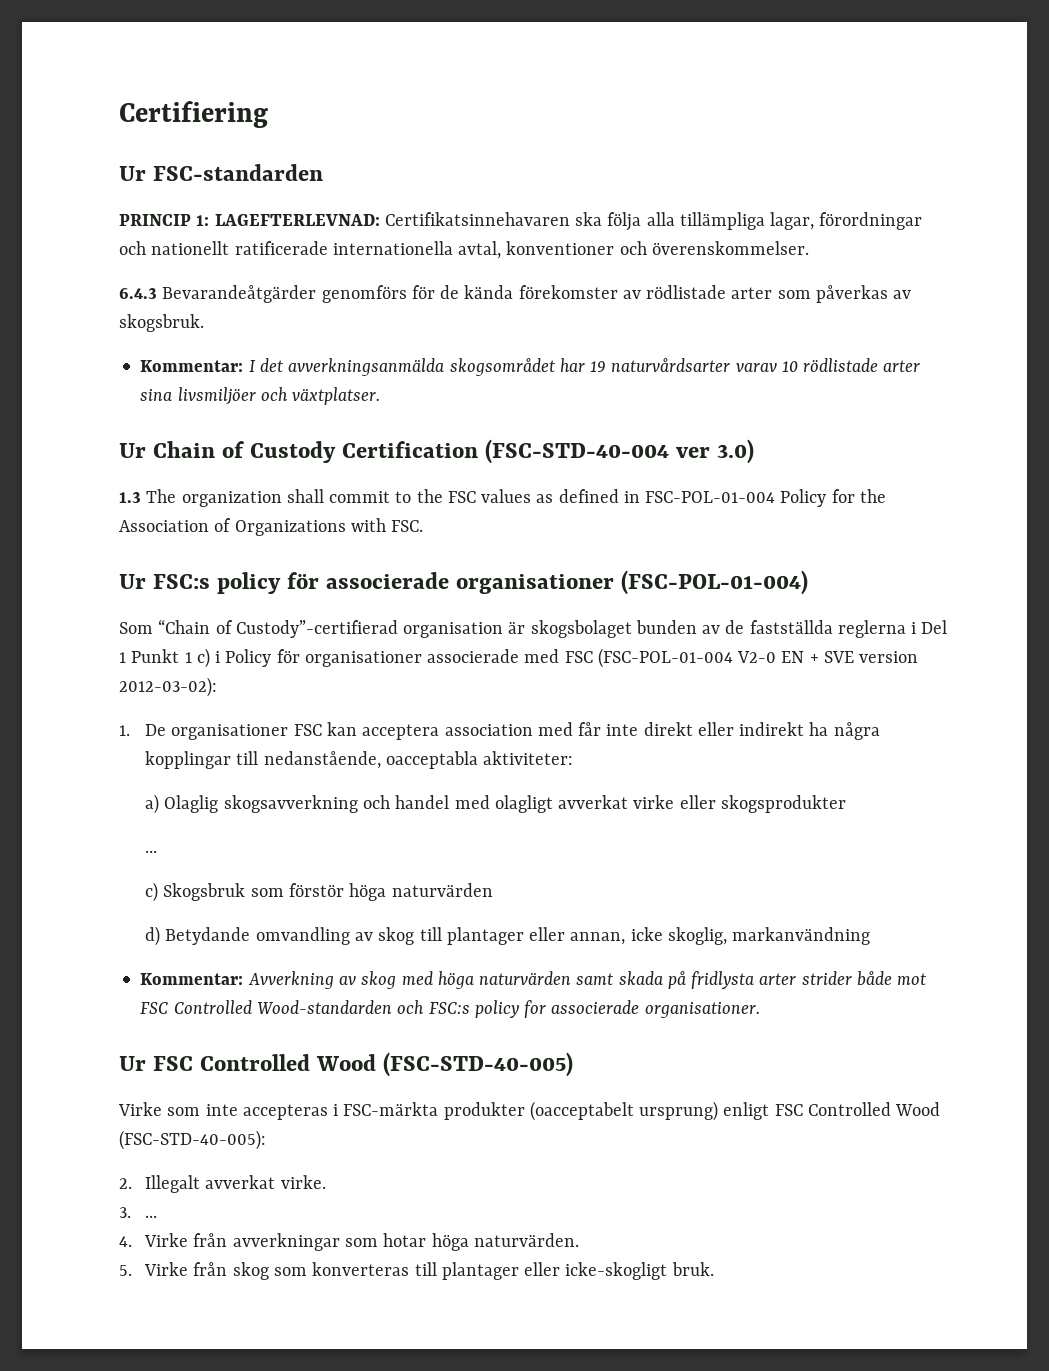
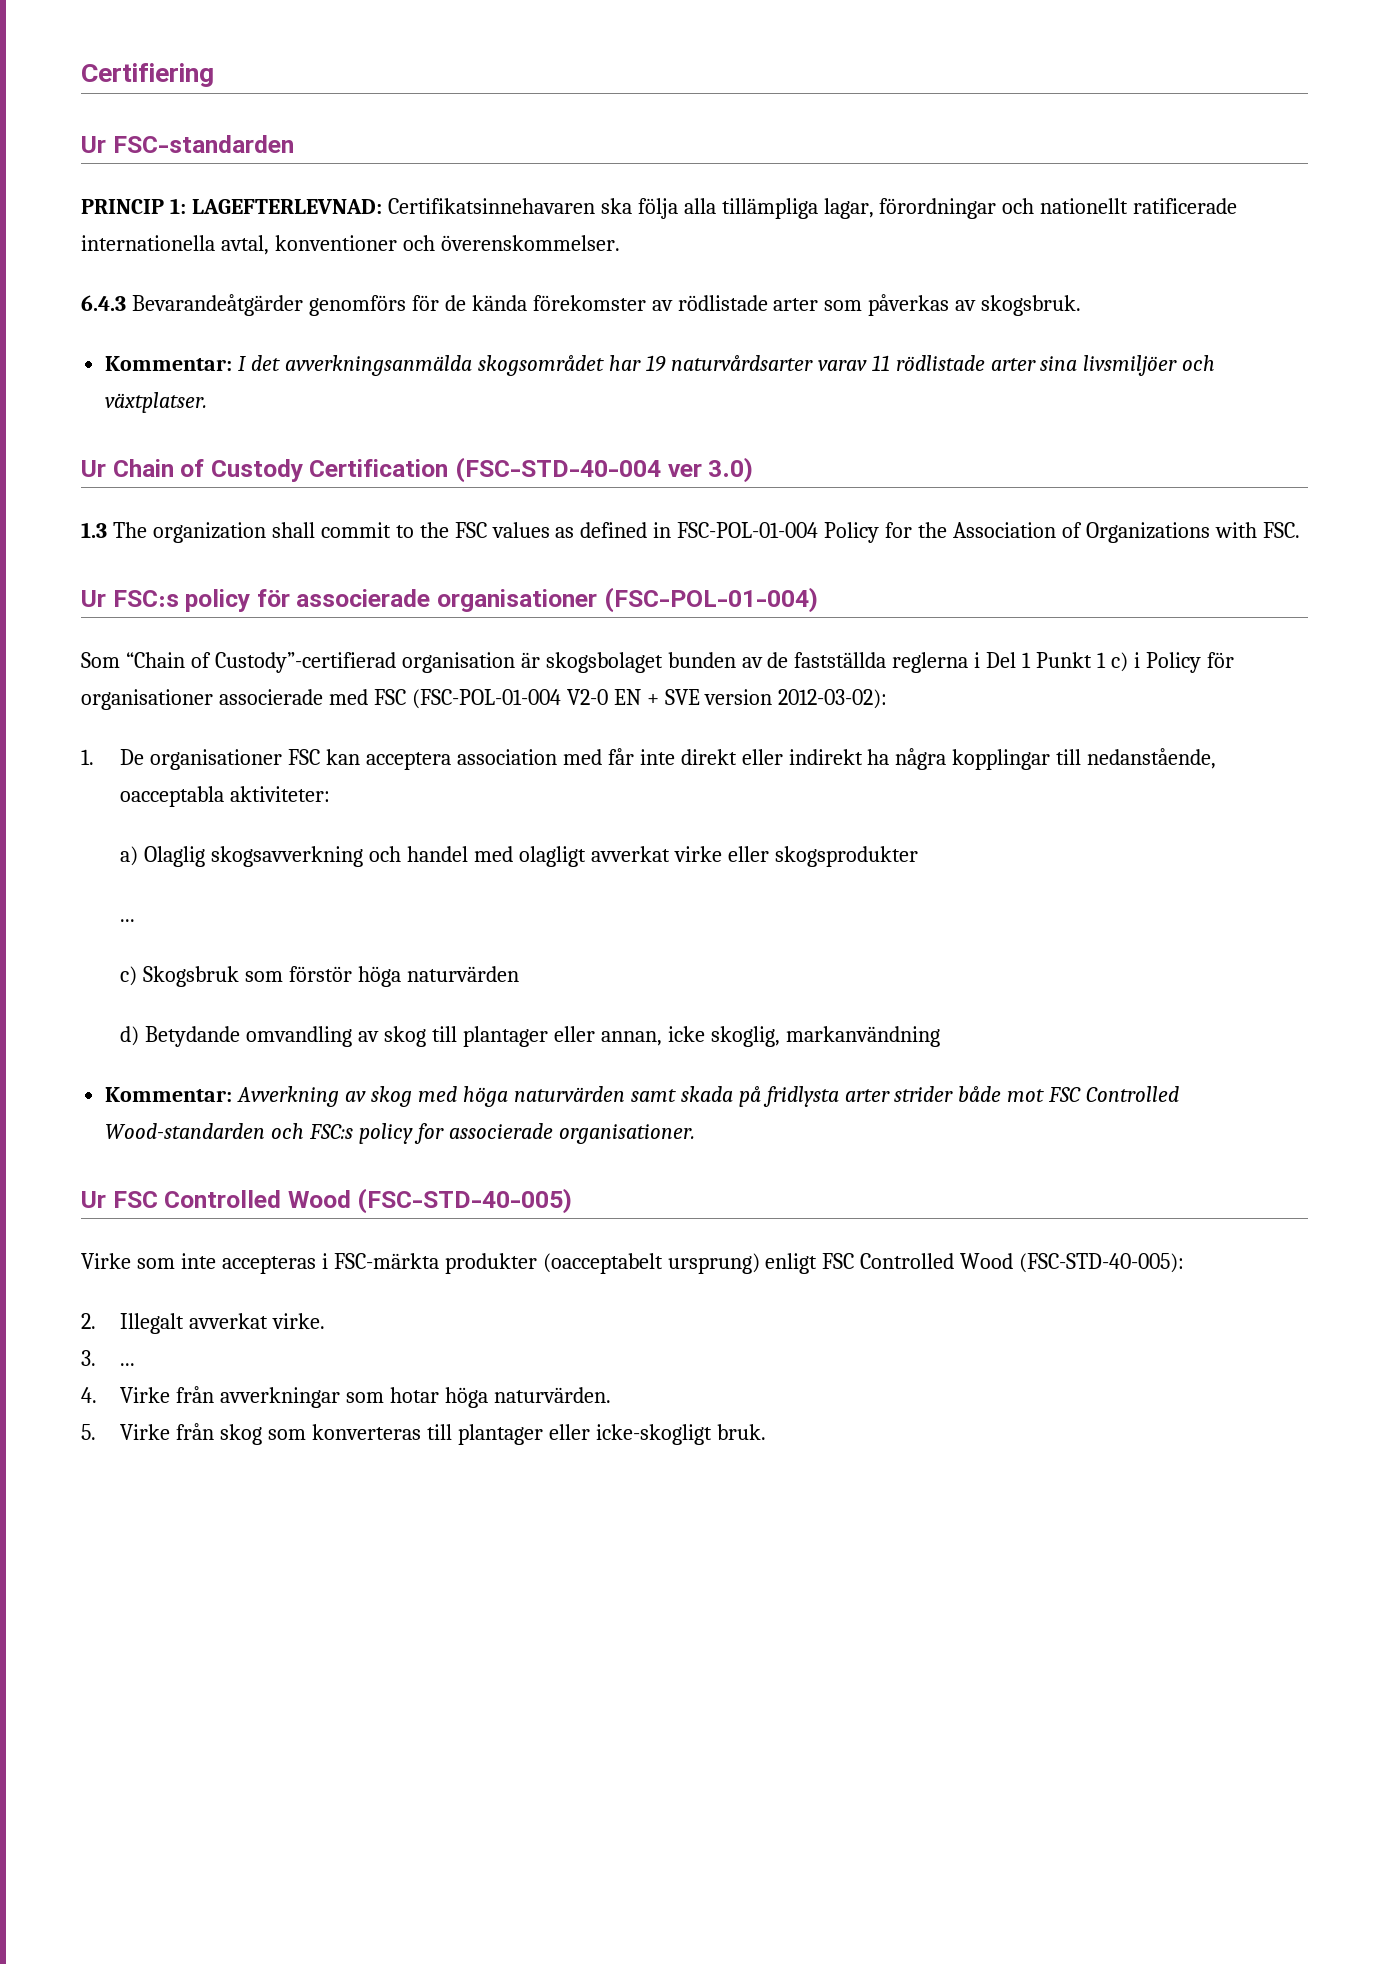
[781,361,798,372] 10 -> [871,355,890,371] 11

